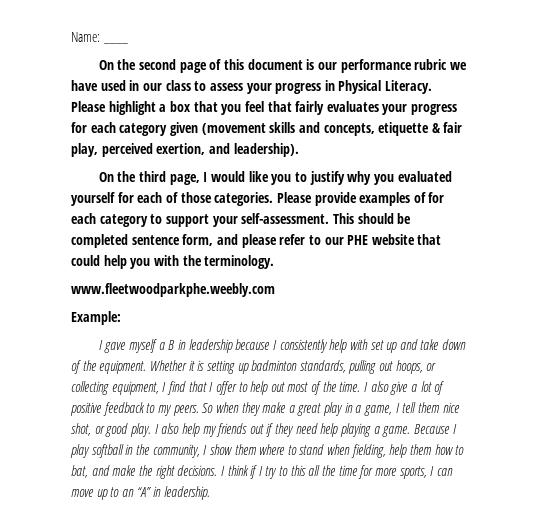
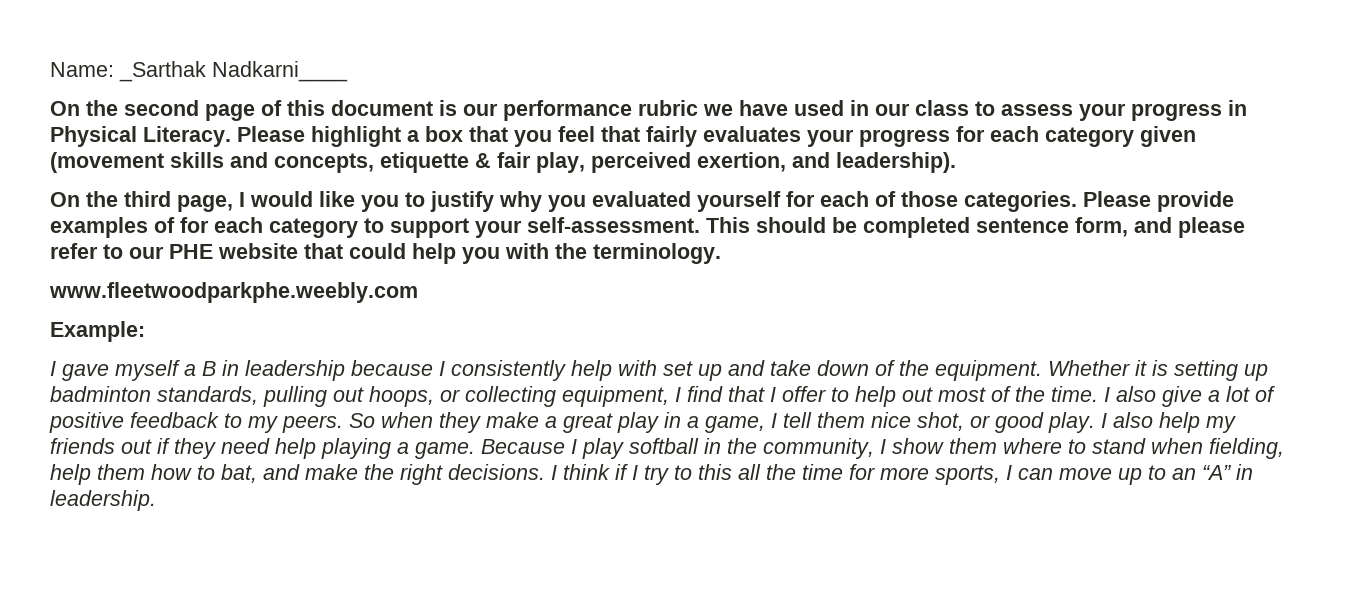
[102,42,128,44] ____ -> [119,61,348,82] _Sarthak Nadkarni____

